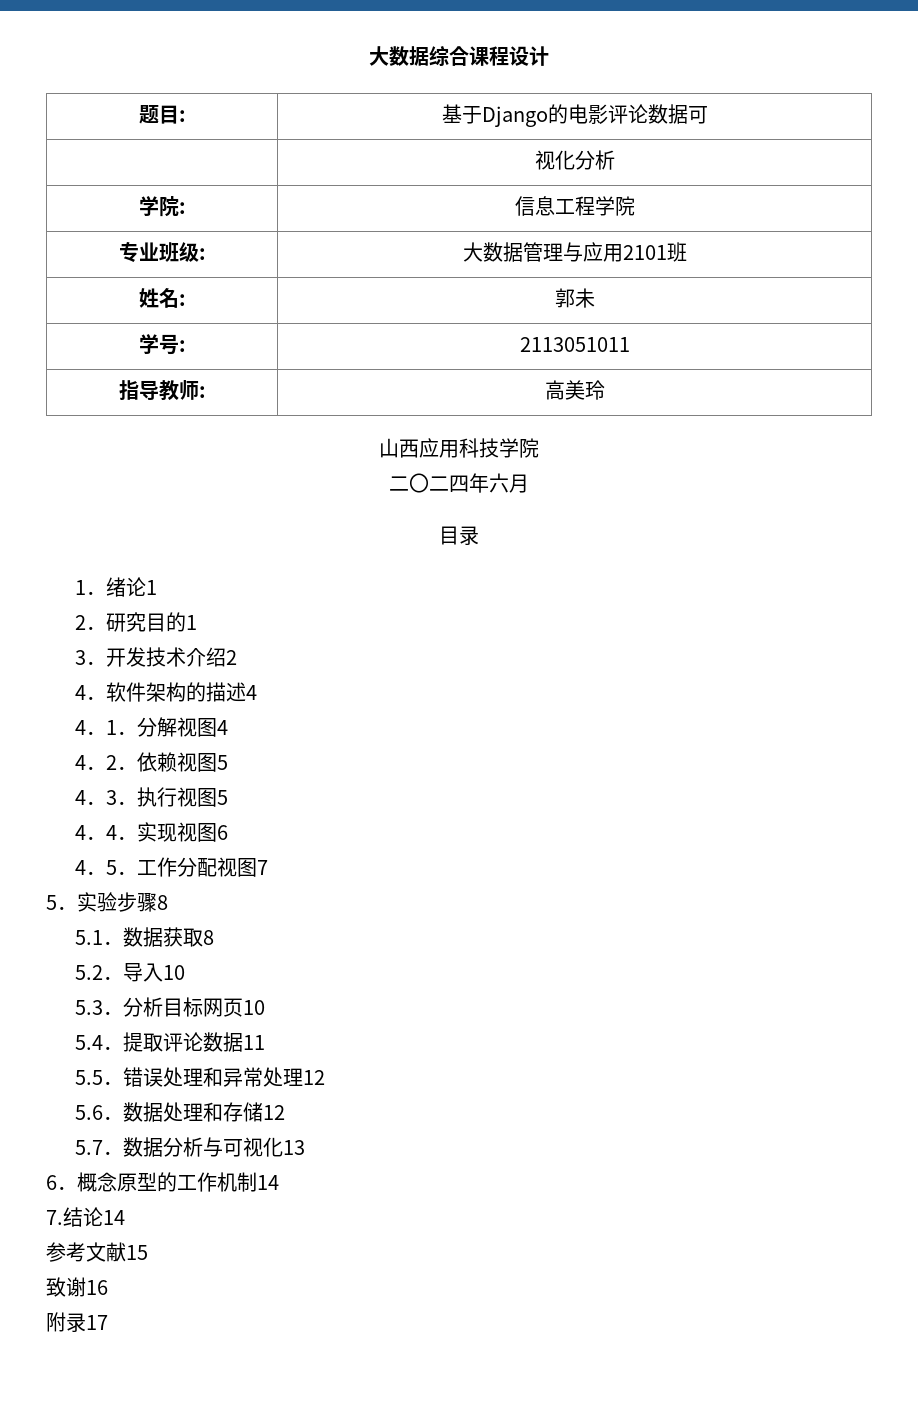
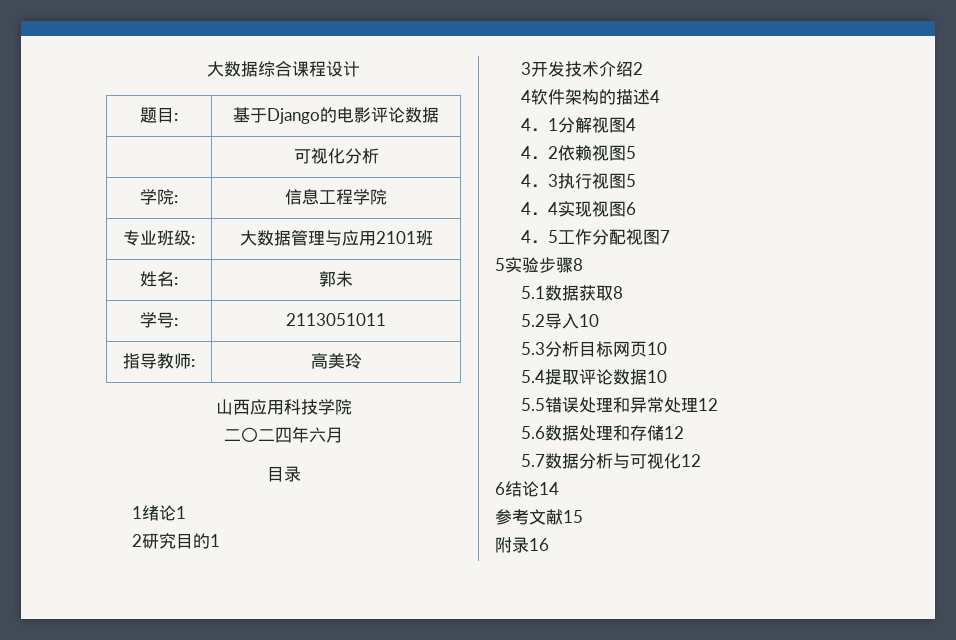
[687,106,708,124] 可 // | -> [293,149,311,164] // | 可
[85,591,106,595] ． -> (143, 512) none
[85,626,106,630] ． -> (143, 540) none
[85,661,106,665] ． -> (532, 68) none
[85,696,106,700] ． -> (532, 96) none
[116,731,137,735] ． -> (559, 124) none
[116,766,137,770] ． -> (559, 152) none
[116,801,137,805] ． -> (559, 180) none
[116,836,137,840] ． -> (559, 208) none
[116,871,137,875] ． -> (559, 236) none
[57,906,77,910] ． -> (505, 264) none
[102,941,123,945] ． -> (546, 292) none
[102,976,123,980] ． -> (546, 320) none
[102,1011,123,1015] ． -> (546, 348) none
[102,1046,123,1050] ． -> (546, 376) none
[242,1035,265,1050] 11 -> [647,370,668,383] 10
[102,1081,123,1085] ． -> (546, 404) none
[102,1116,123,1120] ． -> (546, 432) none
[102,1151,123,1155] ． -> (546, 460) none
[282,1140,305,1155] [46,1172,279,1192] [46,1210,63,1225] 13 // 6．概念原型的工作机制14 // 7. -> [681,454,702,467] [495,482,505,495] 12 // 6
[46,1277,108,1297] // 致谢16 -> (583, 516) none
[86,1315,108,1330] 17 -> [529,538,549,551] 16

